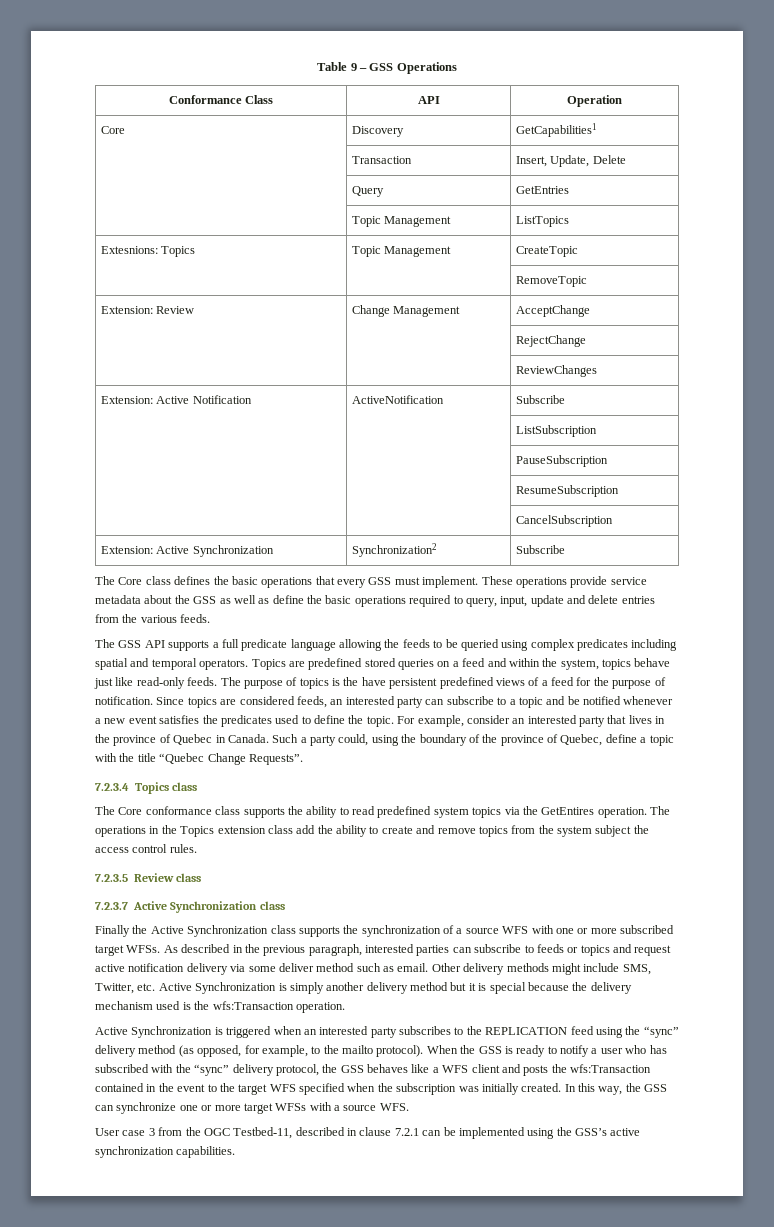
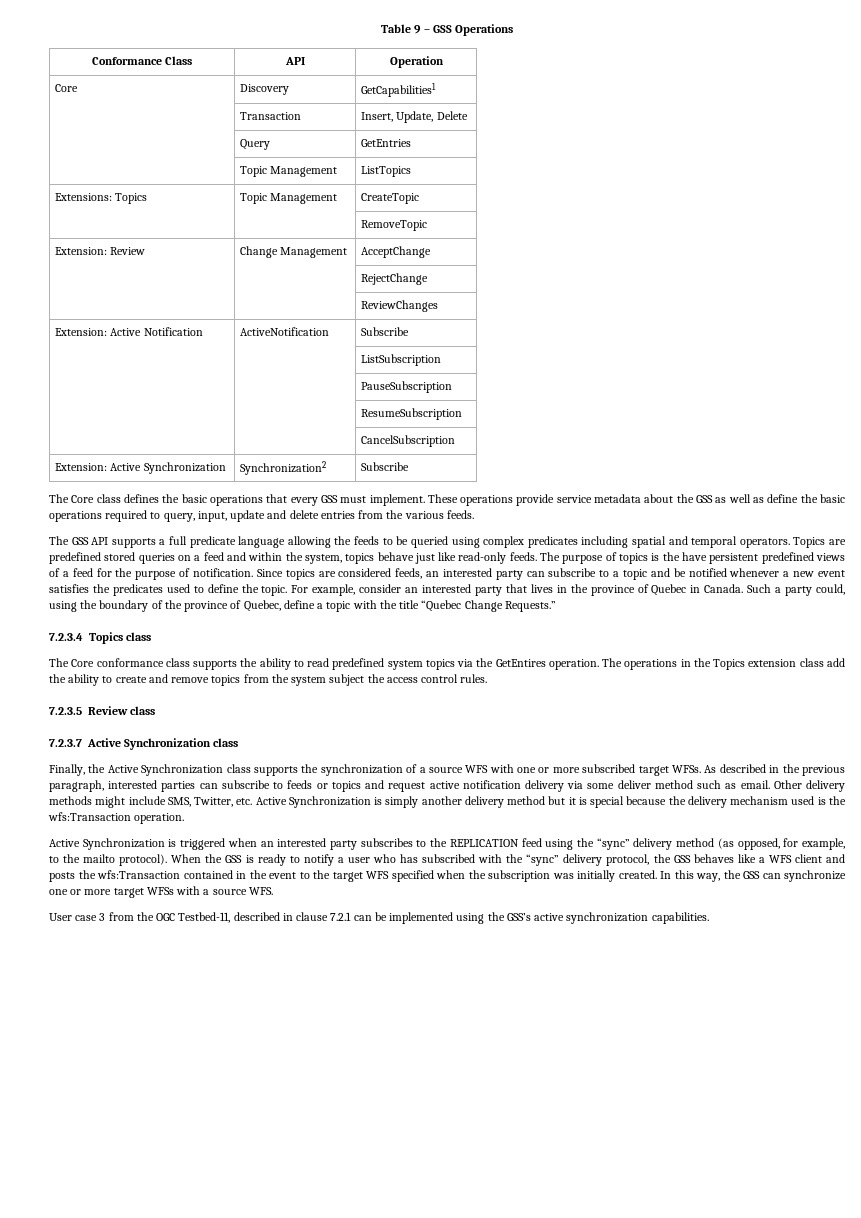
[100,246,158,254] Extesnions: -> [55,193,113,201] Extensions:
[248,754,303,765] Requests”. -> [504,601,556,612] Requests.”
[95,925,130,937] Finally -> [49,764,85,776] Finally,

